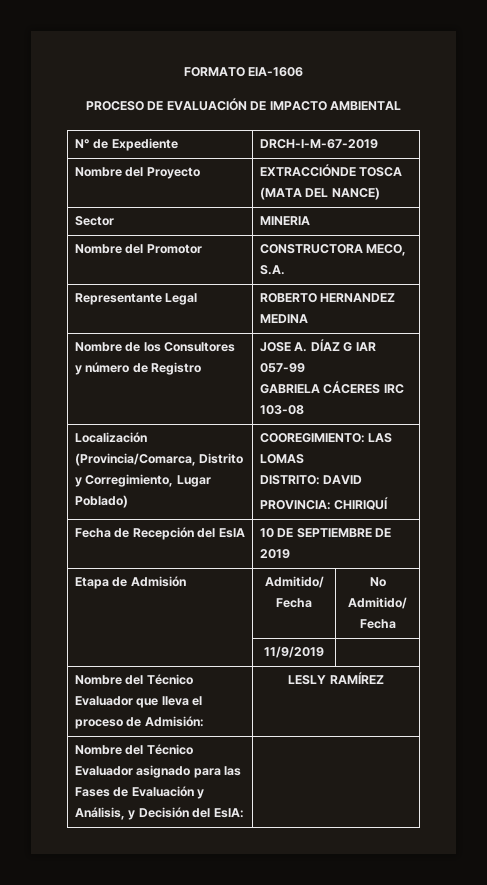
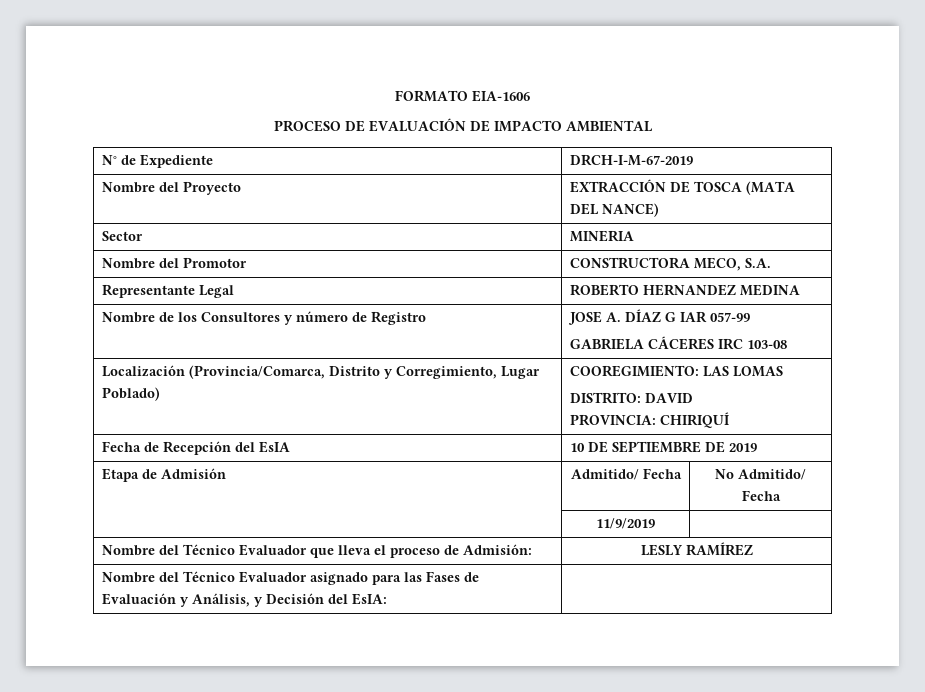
[260,164,357,177] EXTRACCIÓNDE -> [569,179,690,193] EXTRACCIÓN DE

